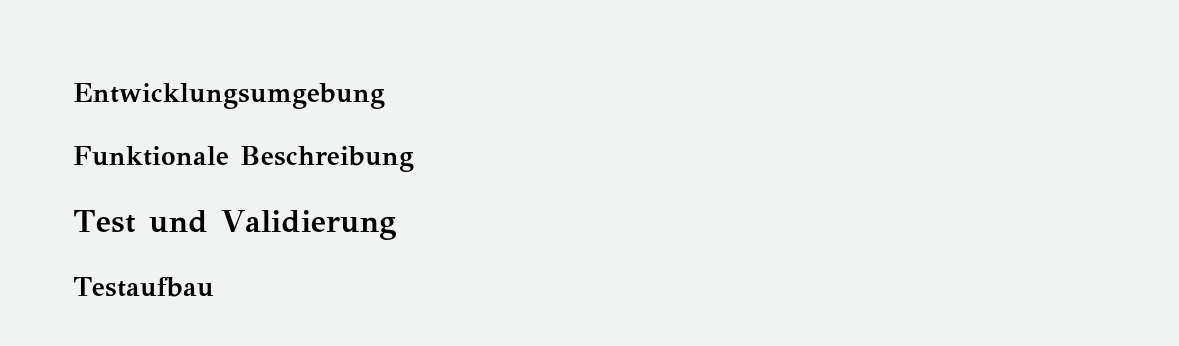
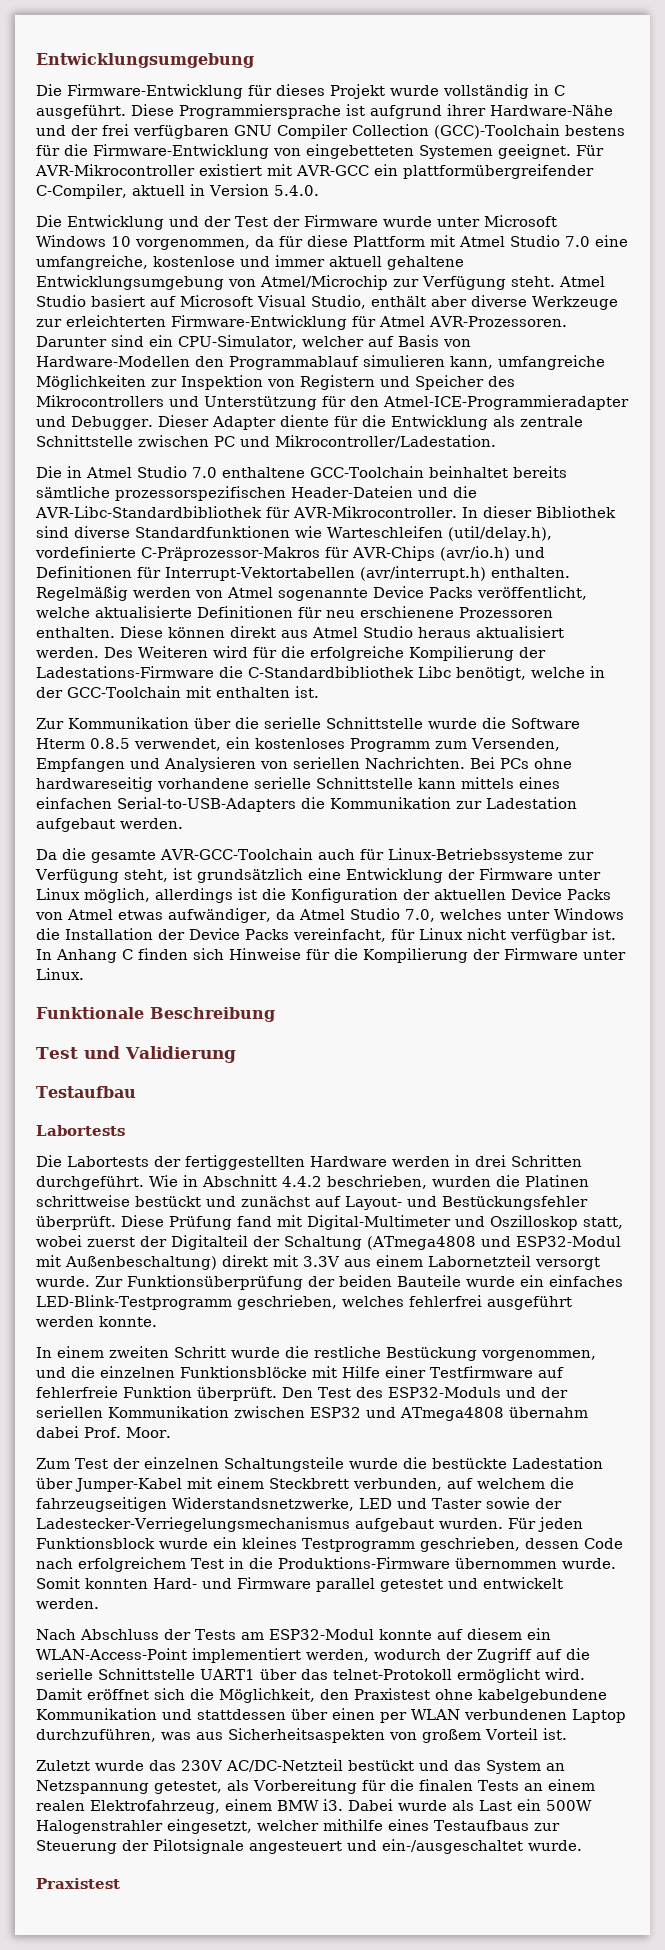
[73,83,385,109] Entwicklungsumgebung -> [36,53,254,68] [36,84,565,99] [36,104,613,119] [36,124,625,139] [36,144,604,159] [35,164,594,179] [36,184,319,199] [36,215,557,230] [36,235,628,250] [36,255,464,270] [36,275,605,290] [36,295,618,310] [36,315,567,330] [36,335,471,349] [36,355,605,370] [36,375,515,390] [36,395,629,410] [36,415,583,430] [36,435,496,448] [36,466,567,478] [36,486,477,501] [35,506,616,518] [36,526,552,541] [35,546,545,561] [36,566,570,581] [36,586,587,601] [36,606,553,618] [36,626,564,638] [36,646,546,661] [36,666,605,681] [36,686,319,698] [36,717,580,729] [36,737,560,752] [36,757,572,772] [36,777,560,792] [36,797,577,812] [36,818,183,832] [36,848,594,863] [35,868,601,883] [36,888,611,903] [35,908,624,923] [36,928,616,943] [36,948,626,963] [36,968,84,980] Entwicklungsumgebung // Die Firmware-Entwicklung für dieses Projekt wurde vollständig in C ausgeführt. Diese Programmiersprache ist aufgrund ihrer Hardware-Nähe und der frei verfügbaren GNU Compiler Collection (GCC)-Toolchain bestens für die Firmware-Entwicklung von eingebetteten Systemen geeignet. Für AVR-Mikrocontroller existiert mit AVR-GCC ein plattformübergreifender C-Compiler, aktuell in Version 5.4.0. // Die Entwicklung und der Test der Firmware wurde unter Microsoft Windows 10 vorgenommen, da für diese Plattform mit Atmel Studio 7.0 eine umfangreiche, kostenlose und immer aktuell gehaltene Entwicklungsumgebung von Atmel/Microchip zur Verfügung steht. Atmel Studio basiert auf Microsoft Visual Studio, enthält aber diverse Werkzeuge zur erleichterten Firmware-Entwicklung für Atmel AVR-Prozessoren. Darunter sind ein CPU-Simulator, welcher auf Basis von Hardware-Modellen den Programmablauf simulieren kann, umfangreiche Möglichkeiten zur Inspektion von Registern und Speicher des Mikrocontrollers und Unterstützung für den Atmel-ICE-Programmieradapter und Debugger. Dieser Adapter diente für die Entwicklung als zentrale Schnittstelle zwischen PC und Mikrocontroller/Ladestation. // Die in Atmel Studio 7.0 enthaltene GCC-Toolchain beinhaltet bereits sämtliche prozessorspezifischen Header-Dateien und die AVR-Libc-Standardbibliothek für AVR-Mikrocontroller. In dieser Bibliothek sind diverse Standardfunktionen wie Warteschleifen (util/delay.h), vordefinierte C-Präprozessor-Makros für AVR-Chips (avr/io.h) und Definitionen für Interrupt-Vektortabellen (avr/interrupt.h) enthalten. Regelmäßig werden von Atmel sogenannte Device Packs veröffentlicht, welche aktualisierte Definitionen für neu erschienene Prozessoren enthalten. Diese können direkt aus Atmel Studio heraus aktualisiert werden. Des Weiteren wird für die erfolgreiche Kompilierung der Ladestations-Firmware die C-Standardbibliothek Libc benötigt, welche in der GCC-Toolchain mit enthalten ist. // Zur Kommunikation über die serielle Schnittstelle wurde die Software Hterm 0.8.5 verwendet, ein kostenloses Programm zum Versenden, Empfangen und Analysieren von seriellen Nachrichten. Bei PCs ohne hardwareseitig vorhandene serielle Schnittstelle kann mittels eines einfachen Serial-to-USB-Adapters die Kommunikation zur Ladestation aufgebaut werden. // Da die gesamte AVR-GCC-Toolchain auch für Linux-Betriebssysteme zur Verfügung steht, ist grundsätzlich eine Entwicklung der Firmware unter Linux möglich, allerdings ist die Konfiguration der aktuellen Device Packs von Atmel etwas aufwändiger, da Atmel Studio 7.0, welches unter Windows die Installation der Device Packs vereinfacht, für Linux nicht verfügbar ist. In Anhang C finden sich Hinweise für die Kompilierung der Firmware unter Linux.
(214, 287) none -> [36,1125,125,1136] [36,1155,582,1170] [36,1175,589,1190] [36,1195,588,1210] [36,1215,623,1230] [36,1235,621,1250] [36,1255,600,1270] [36,1275,623,1290] [36,1295,572,1310] [36,1316,157,1327] [36,1346,596,1361] [36,1366,564,1378] [36,1386,568,1401] [36,1406,588,1421] [36,1426,171,1438] [36,1457,603,1472] [36,1477,574,1492] [36,1497,562,1512] [36,1517,583,1532] [36,1537,623,1552] [36,1557,616,1572] [36,1577,563,1592] [36,1598,99,1609] [36,1628,551,1640] [36,1648,590,1663] [36,1668,585,1683] [36,1688,607,1703] [36,1708,626,1723] [36,1728,567,1743] [36,1759,565,1774] [36,1779,595,1794] [36,1799,592,1814] [36,1819,560,1834] [36,1839,582,1854] [36,1878,120,1889] // Labortests // Die Labortests der fertiggestellten Hardware werden in drei Schritten durchgeführt. Wie in Abschnitt 4.4.2 beschrieben, wurden die Platinen schrittweise bestückt und zunächst auf Layout- und Bestückungsfehler überprüft. Diese Prüfung fand mit Digital-Multimeter und Oszilloskop statt, wobei zuerst der Digitalteil der Schaltung (ATmega4808 und ESP32-Modul mit Außenbeschaltung) direkt mit 3.3V aus einem Labornetzteil versorgt wurde. Zur Funktionsüberprüfung der beiden Bauteile wurde ein einfaches LED-Blink-Testprogramm geschrieben, welches fehlerfrei ausgeführt werden konnte. // In einem zweiten Schritt wurde die restliche Bestückung vorgenommen, und die einzelnen Funktionsblöcke mit Hilfe einer Testfirmware auf fehlerfreie Funktion überprüft. Den Test des ESP32-Moduls und der seriellen Kommunikation zwischen ESP32 und ATmega4808 übernahm dabei Prof. Moor. // Zum Test der einzelnen Schaltungsteile wurde die bestückte Ladestation über Jumper-Kabel mit einem Steckbrett verbunden, auf welchem die fahrzeugseitigen Widerstandsnetzwerke, LED und Taster sowie der Ladestecker-Verriegelungsmechanismus aufgebaut wurden. Für jeden Funktionsblock wurde ein kleines Testprogramm geschrieben, dessen Code nach erfolgreichem Test in die Produktions-Firmware übernommen wurde. Somit konnten Hard- und Firmware parallel getestet und entwickelt werden. // Nach Abschluss der Tests am ESP32-Modul konnte auf diesem ein WLAN-Access-Point implementiert werden, wodurch der Zugriff auf die serielle Schnittstelle UART1 über das telnet-Protokoll ermöglicht wird. Damit eröffnet sich die Möglichkeit, den Praxistest ohne kabelgebundene Kommunikation und stattdessen über einen per WLAN verbundenen Laptop durchzuführen, was aus Sicherheitsaspekten von großem Vorteil ist. // Zuletzt wurde das 230V AC/DC-Netzteil bestückt und das System an Netzspannung getestet, als Vorbereitung für die finalen Tests an einem realen Elektrofahrzeug, einem BMW i3. Dabei wurde als Last ein 500W Halogenstrahler eingesetzt, welcher mithilfe eines Testaufbaus zur Steuerung der Pilotsignale angesteuert und ein-/ausgeschaltet wurde. // Praxistest

